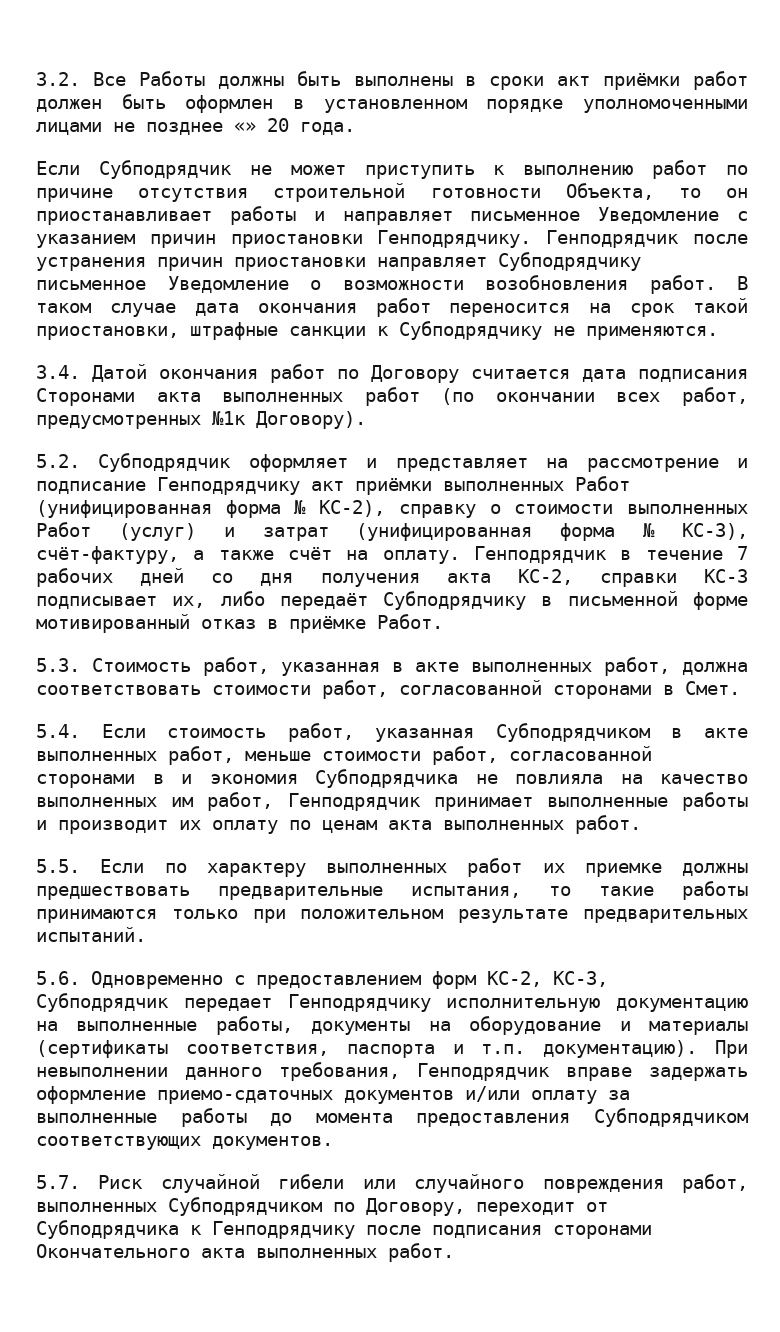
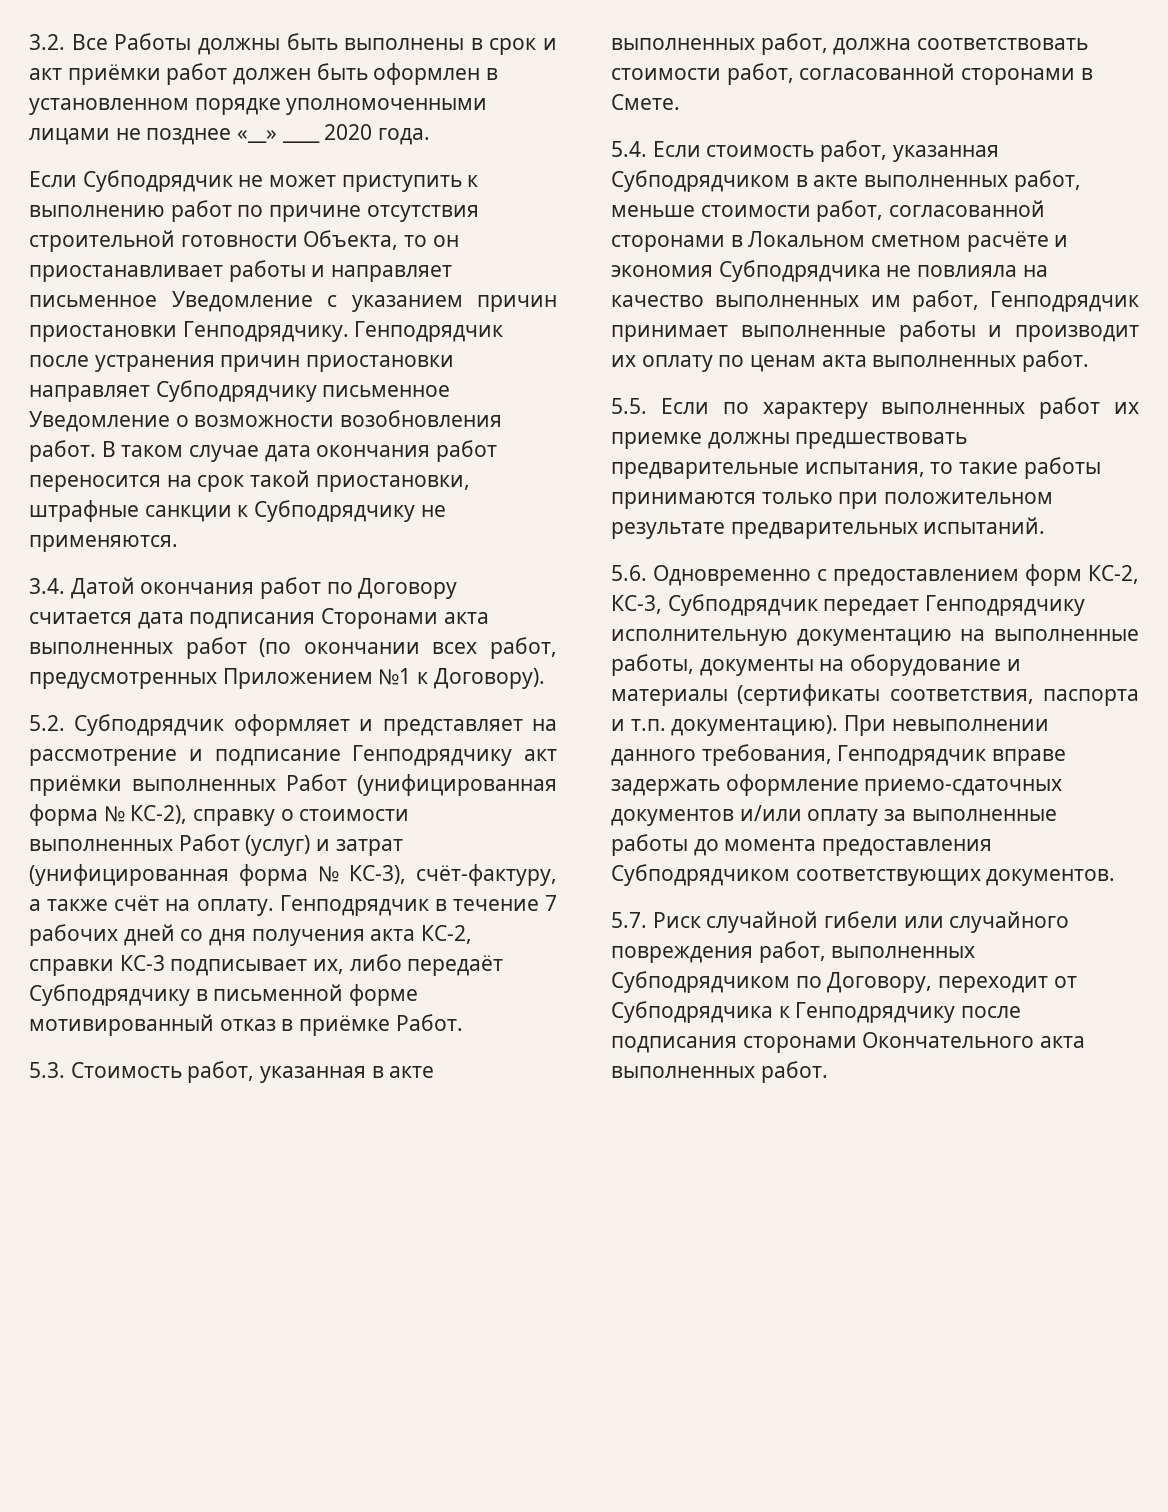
[489,76,545,90] сроки -> [489,38,557,55] срок и
[234,118,289,132] «» 20 -> [237,130,320,143] [324,124,373,140] «__» ____ 2020
[212,411,246,425] №1к -> [222,668,429,689] Приложением №1 к
[685,681,740,695] Смет. -> [611,94,680,110] Смете.
(164, 779) none -> [748,231,1049,252] Локальном сметном расчёте

